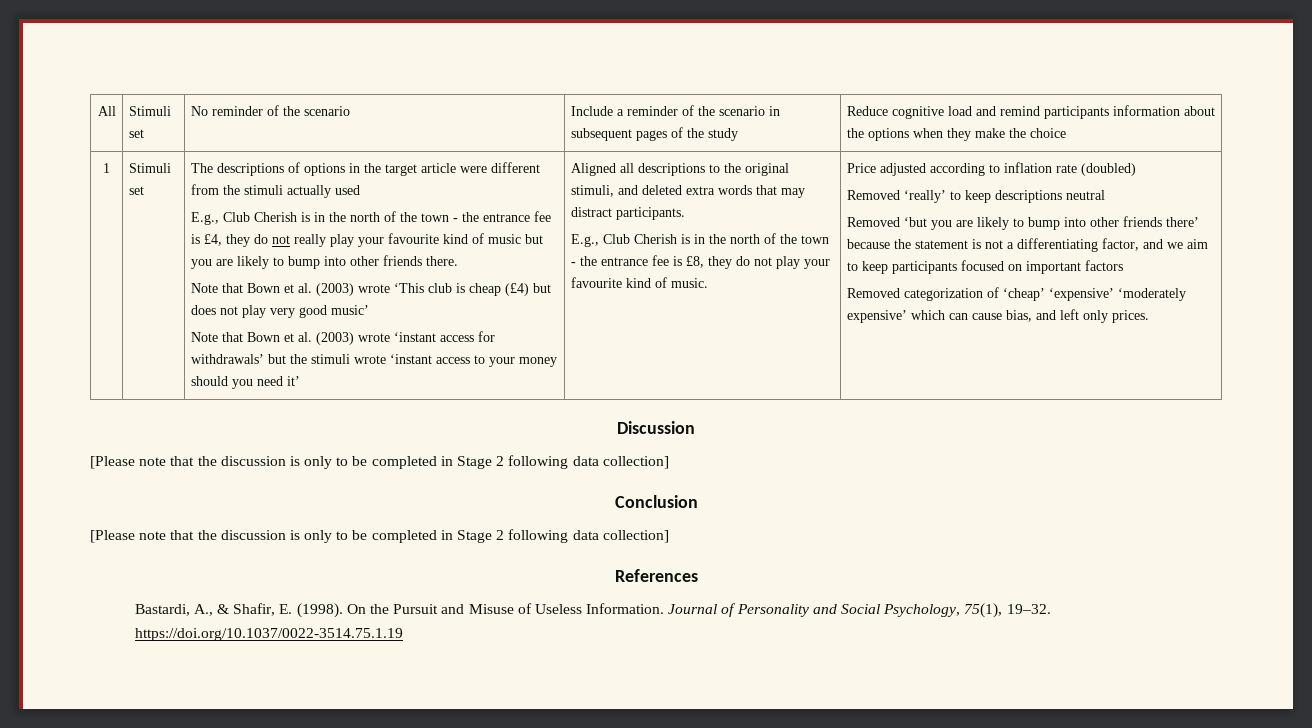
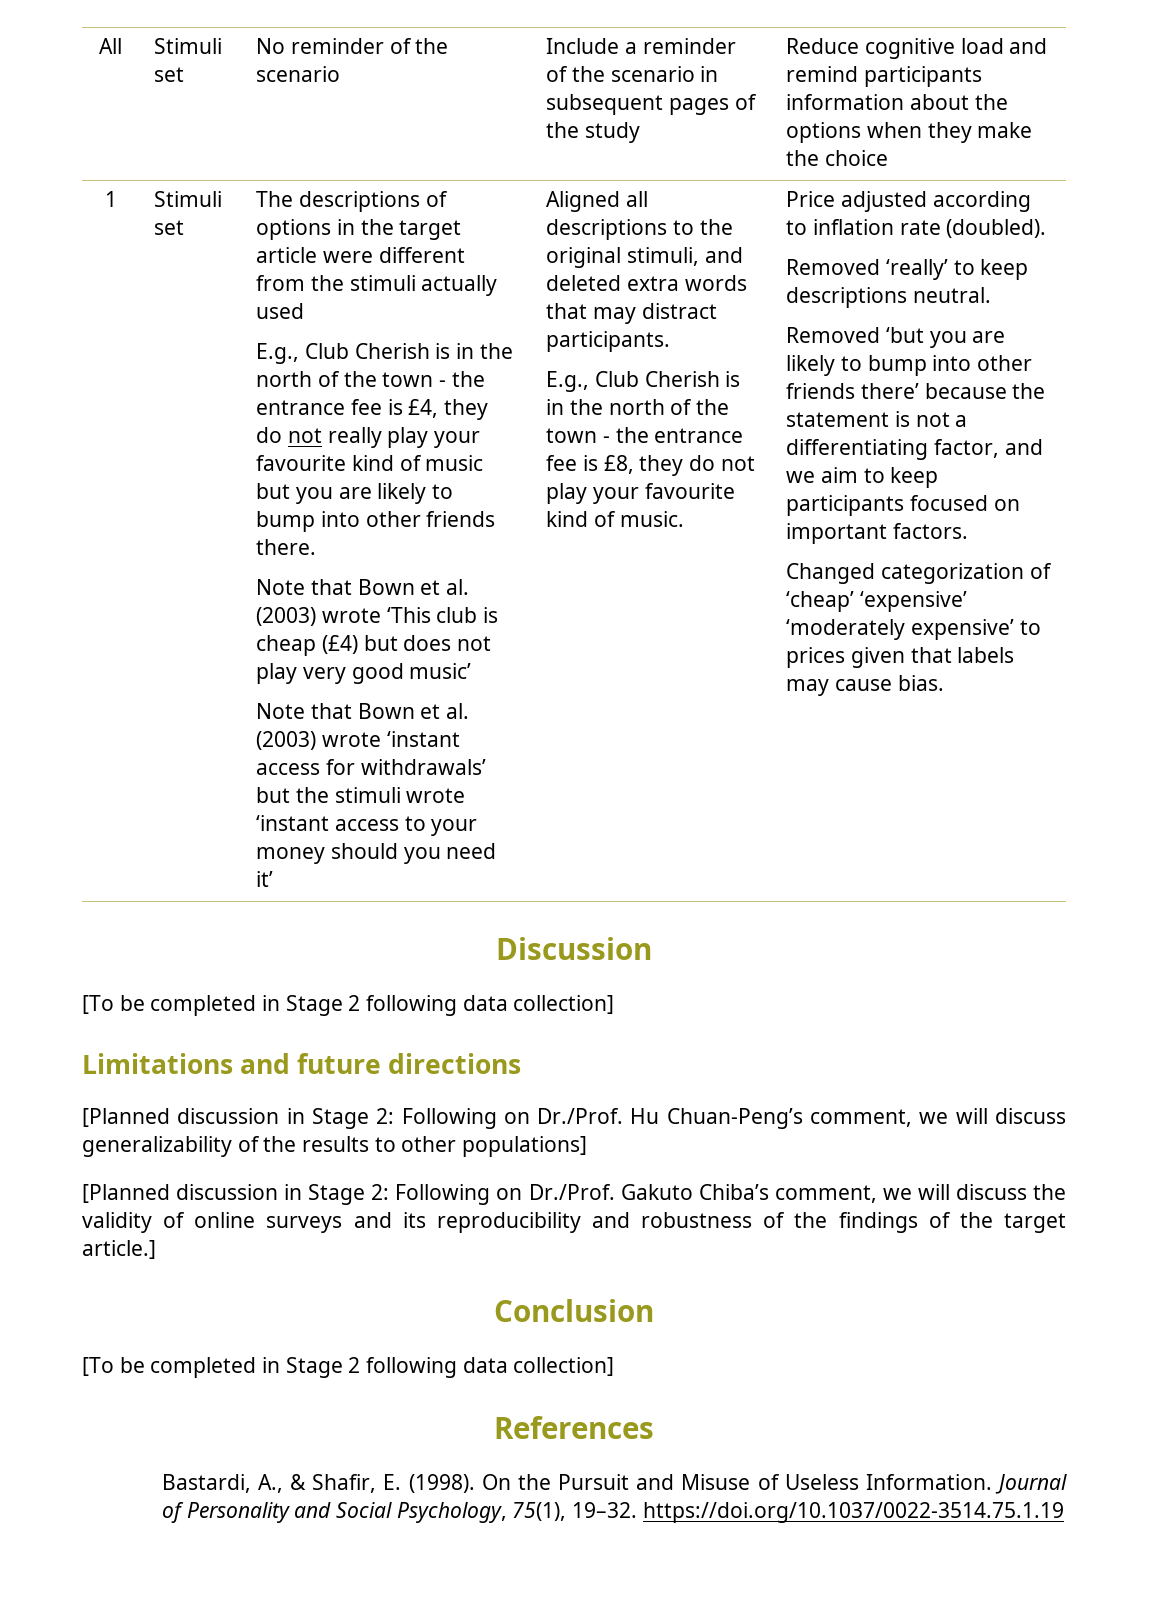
[1080,163,1136,176] (doubled) -> [946,219,1047,238] (doubled).
[1065,190,1105,200] neutral -> [912,287,991,303] neutral.
[1084,260,1123,271] [846,288,900,298] factors // Removed -> [892,523,968,539] [786,563,876,584] factors. // Changed
[910,309,1149,323] [617,421,695,434] [90,455,669,469] [614,495,698,508] [90,530,349,543] which can cause bias, and left only prices. // Discussion // [Please note that the discussion is only to be completed in Stage 2 following data collection] // Conclusion // [Please note that the discussion is only to -> [1019,620,1041,635] [786,647,1015,668] [786,675,944,696] [496,937,652,960] [82,995,615,1016] [82,1053,522,1074] [82,1108,1066,1129] [82,1136,588,1157] [82,1184,1066,1205] [82,1212,1066,1233] [82,1240,156,1259] [494,1299,654,1322] [82,1357,114,1376] to prices given that labels may cause bias. // Discussion // [To be completed in Stage 2 following data collection] // Limitations and future directions // [Planned discussion in Stage 2: Following on Dr./Prof. Hu Chuan-Peng’s comment, we will discuss generalizability of the results to other populations] // [Planned discussion in Stage 2: Following on Dr./Prof. Gakuto Chiba’s comment, we will discuss the validity of online surveys and its reproducibility and robustness of the findings of the target article.] // Conclusion // [To

